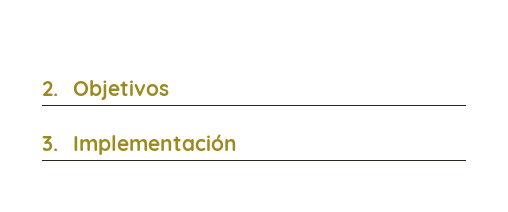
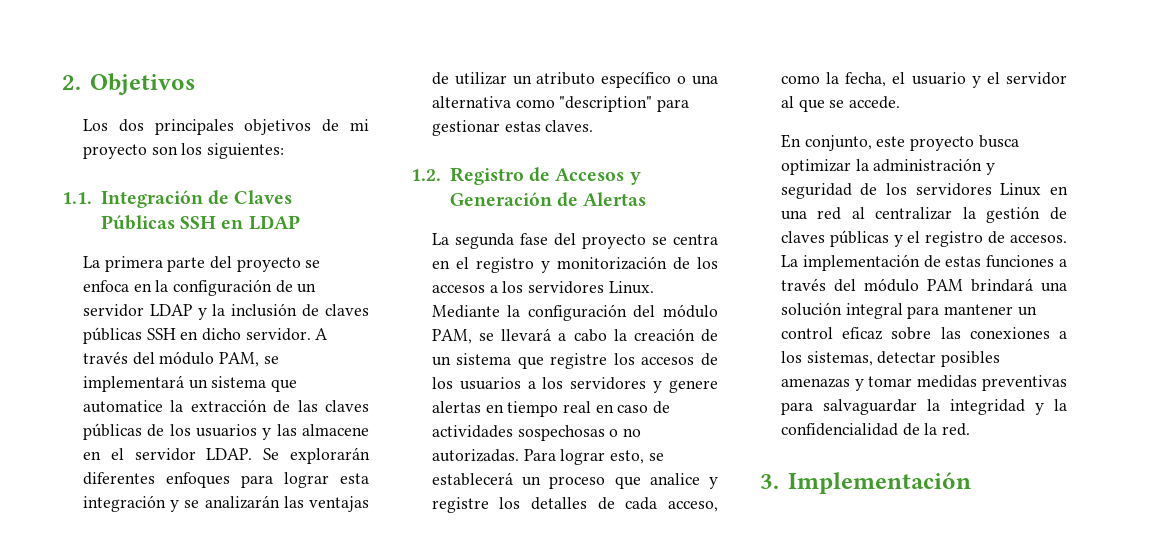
(169, 90) none -> [82,119,369,135] [82,143,285,159] [62,190,293,208] [100,215,300,230] [82,256,321,272] [82,279,317,296] [82,303,369,320] [82,327,329,344] [82,351,279,367] [82,375,298,392] [82,399,369,413] [82,423,370,440] [82,447,370,464] [82,472,370,488] [82,495,369,512] [431,71,718,88] [431,96,690,112] [431,120,594,136] [411,167,641,185] [449,192,647,207] [431,233,718,249] [431,256,718,273] [431,281,654,294] [431,304,718,321] [431,328,718,344] [431,353,718,369] [431,377,718,393] [431,401,671,417] [431,425,642,441] [431,449,664,465] [431,472,718,489] [431,497,718,513] [780,72,1067,88] [780,96,901,112] [780,134,1019,151] [780,158,996,175] [780,183,1068,199] [780,206,1067,223] [780,230,1067,247] [780,254,1067,271] [780,278,1067,292] [780,302,1037,319] [780,327,1067,340] [780,351,1001,367] [780,375,1067,391] [780,399,1067,415] [780,423,971,436] // Los dos principales objetivos de mi proyecto son los siguientes: // 1.1. Integración de Claves Públicas SSH en LDAP // La primera parte del proyecto se enfoca en la configuración de un servidor LDAP y la inclusión de claves públicas SSH en dicho servidor. A través del módulo PAM, se implementará un sistema que automatice la extracción de las claves públicas de los usuarios y las almacene en el servidor LDAP. Se explorarán diferentes enfoques para lograr esta integración y se analizarán las ventajas de utilizar un atributo específico o una alternativa como "description" para gestionar estas claves. // 1.2. Registro de Accesos y Generación de Alertas // La segunda fase del proyecto se centra en el registro y monitorización de los accesos a los servidores Linux. Mediante la configuración del módulo PAM, se llevará a cabo la creación de un sistema que registre los accesos de los usuarios a los servidores y genere alertas en tiempo real en caso de actividades sospechosas o no autorizadas. Para lograr esto, se establecerá un proceso que analice y registre los detalles de cada acceso, como la fecha, el usuario y el servidor al que se accede. // En conjunto, este proyecto busca optimizar la administración y seguridad de los servidores Linux en una red al centralizar la gestión de claves públicas y el registro de accesos. La implementación de estas funciones a través del módulo PAM brindará una solución integral para mantener un control eficaz sobre las conexiones a los sistemas, detectar posibles amenazas y tomar medidas preventivas para salvaguardar la integridad y la confidencialidad de la red.

